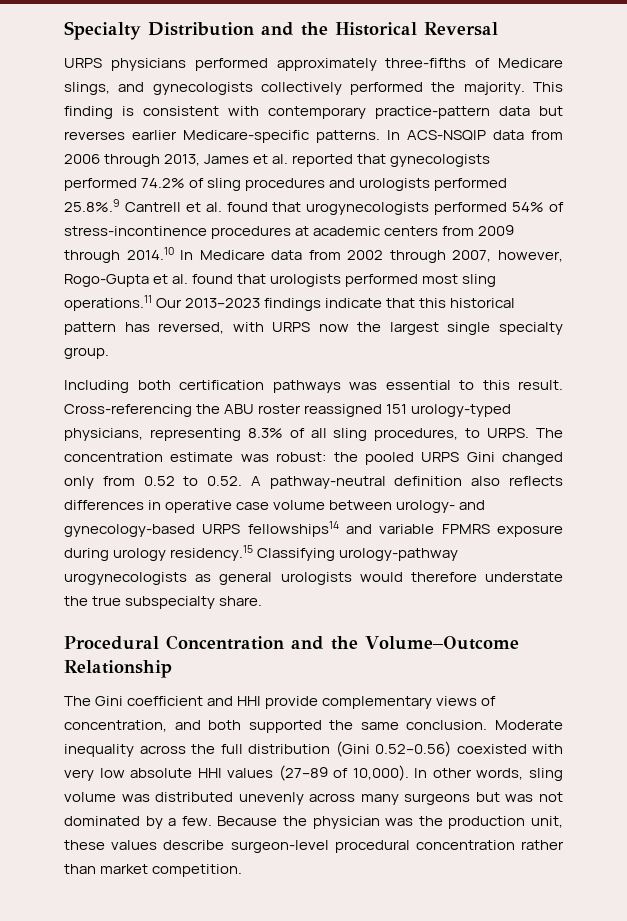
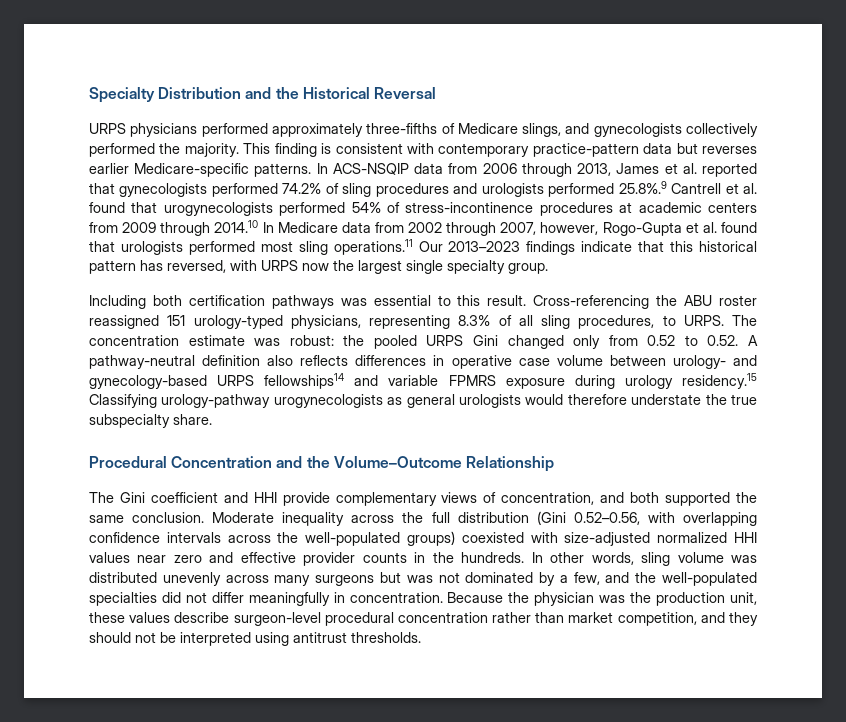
[375,741,563,757] [64,765,409,781] 0.52–0.56) coexisted with very low absolute HHI values (27–89 of 10,000). -> [573,512,757,526] [89,531,757,546] [89,552,525,566] 0.52–0.56, with overlapping confidence intervals across the well-populated groups) coexisted with size-adjusted normalized HHI values near zero and effective provider counts in the hundreds.
[181,816,212,826] few. -> [573,572,757,586] [89,592,443,606] few, and the well-populated specialties did not differ meaningfully in concentration.
[152,864,243,877] competition. -> [617,612,758,626] [89,632,421,646] competition, and they should not be interpreted using antitrust thresholds.

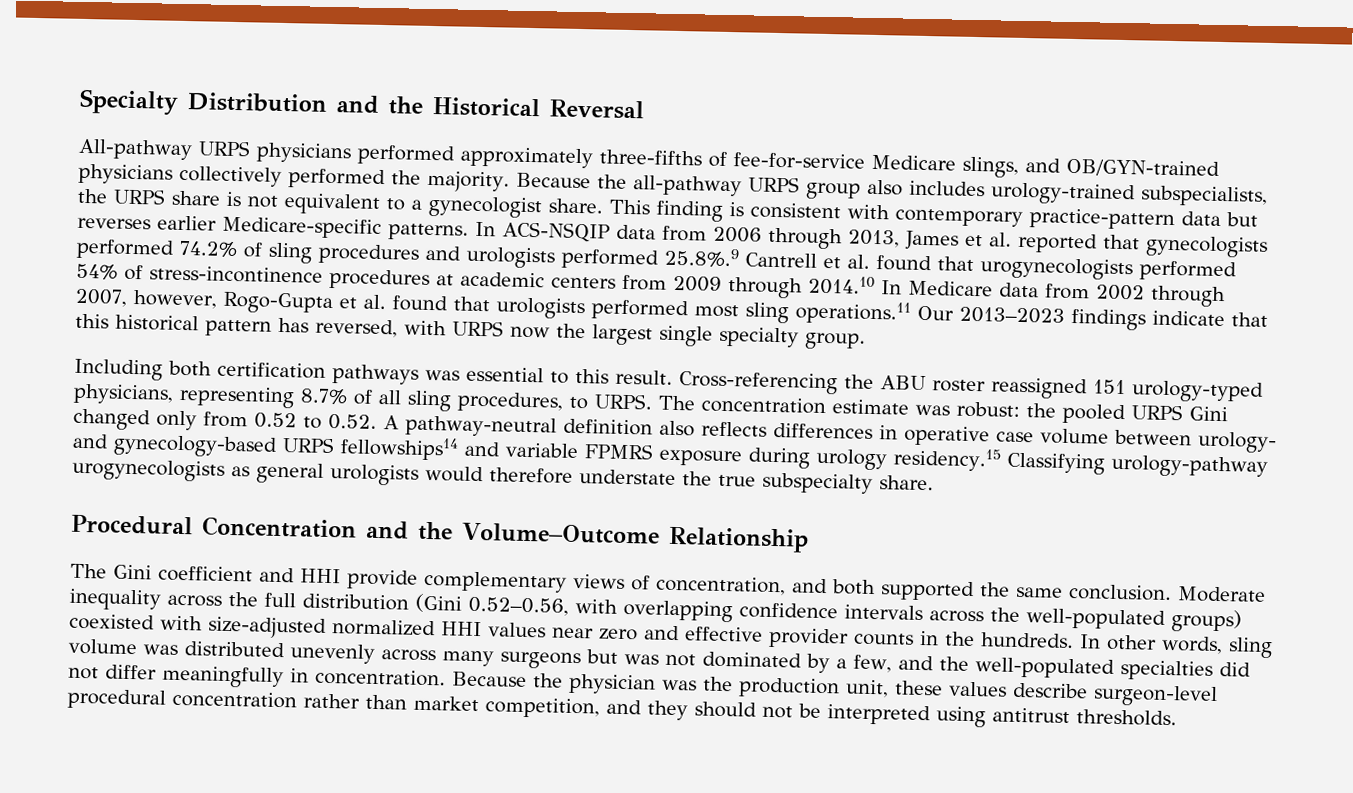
(436, 93) none -> [78,138,193,161] All-pathway
(455, 128) none -> [733,152,865,170] fee-for-service
[593,123,682,137] gynecologists -> [1066,158,1220,178] [78,163,173,185] OB/GYN-trained physicians
(239, 150) none -> [515,172,1268,207] [77,188,603,219] Because the all-pathway URPS group also includes urology-trained subspecialists, the URPS share is not equivalent to a gynecologist share.
[458,315,491,326] 8.3% -> [300,388,348,405] 8.7%

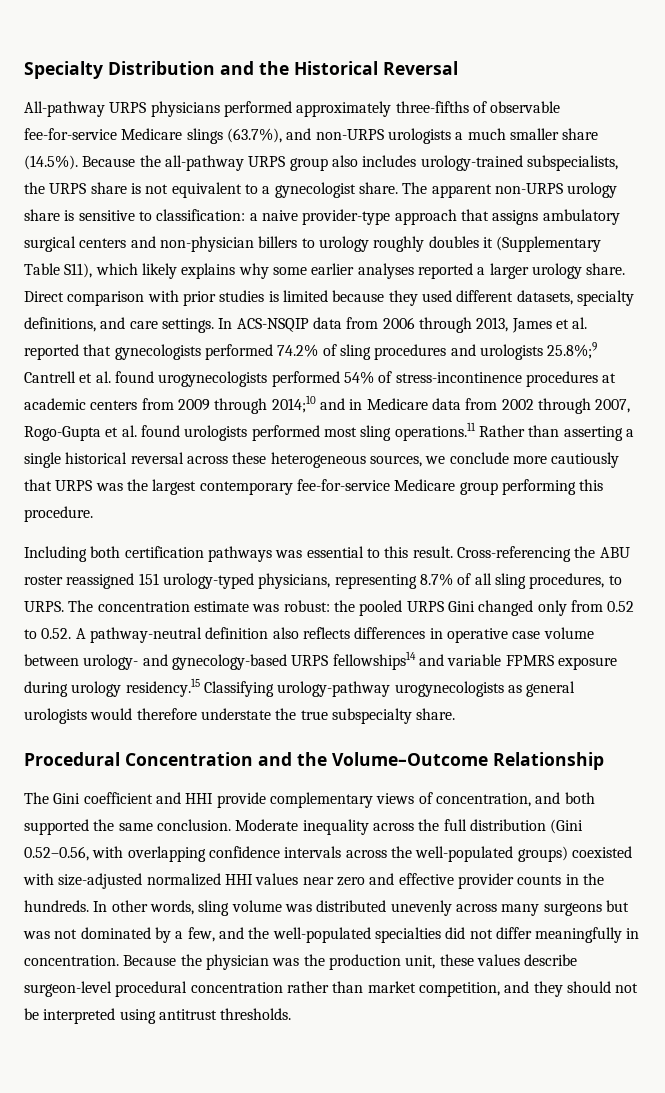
[733,152,1220,178] [78,163,510,193] fee-for-service Medicare slings, and OB/GYN-trained physicians collectively performed the majority. -> [490,101,561,113] [24,128,599,144] [24,155,78,170] observable fee-for-service Medicare slings (63.7%), and non-URPS urologists a much smaller share (14.5%).
[609,199,1258,231] [77,215,469,241] This finding is consistent with contemporary practice-pattern data but reverses earlier Medicare-specific patterns. -> [402,182,618,198] [24,209,620,225] [24,236,602,252] [24,263,626,279] [24,290,634,306] [24,317,214,333] The apparent non-URPS urology share is sensitive to classification: a naive provider-type approach that assigns ambulatory surgical centers and non-physician billers to urology roughly doubles it (Supplementary Table S11), which likely explains why some earlier analyses reported a larger urology share. Direct comparison with prior studies is limited because they used different datasets, specialty definitions, and care settings.
[561,247,739,270] performed 25.8%.9 -> [547,342,598,359] 25.8%;9
[937,256,974,271] that -> (154, 377) none
[808,275,902,295] 2014.10 In -> [271,395,363,413] 2014;10 and in
[133,289,218,309] however, -> (631, 406) none
[452,296,490,312] that -> (180, 431) none
[916,305,1268,331] [75,313,866,350] Our 2013–2023 findings indicate that this historical pattern has reversed, with URPS now the largest single specialty group. -> [478,425,634,441] [24,452,620,468] [24,479,604,495] [24,506,93,522] Rather than asserting a single historical reversal across these heterogeneous sources, we conclude more cautiously that URPS was the largest contemporary fee-for-service Medicare group performing this procedure.

